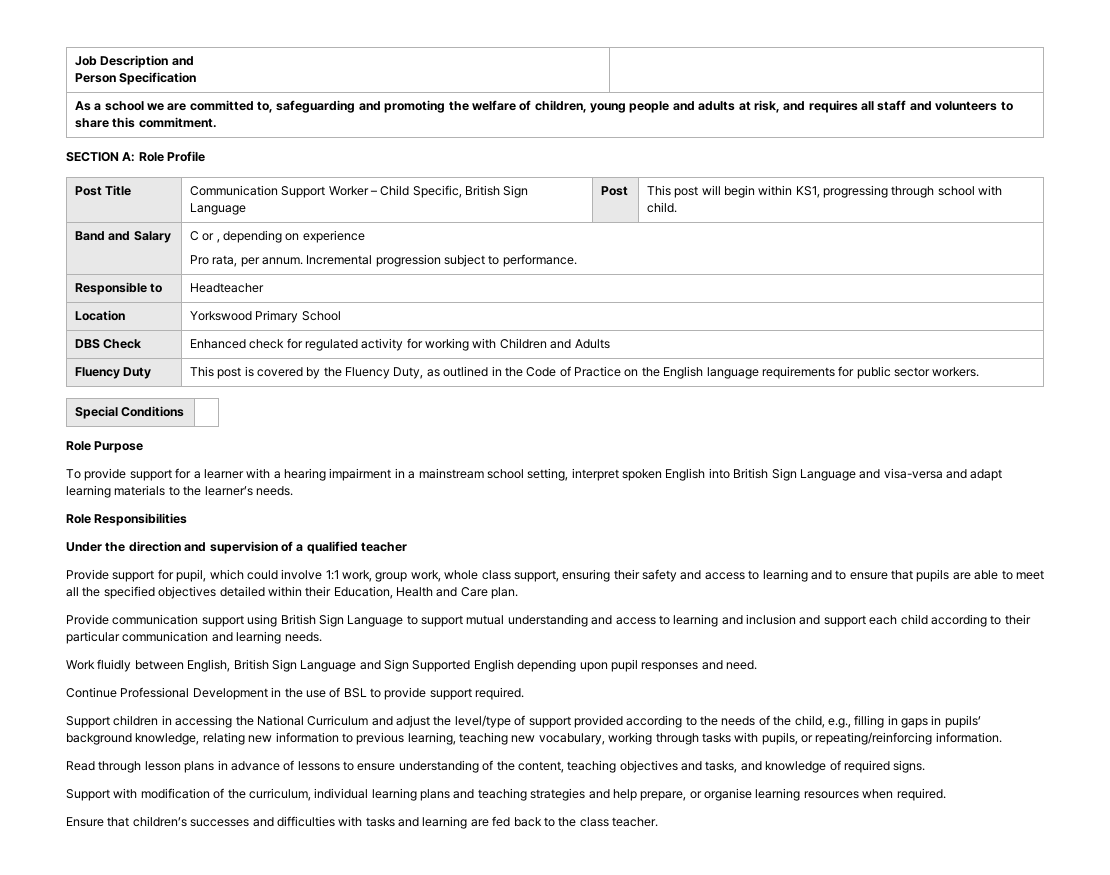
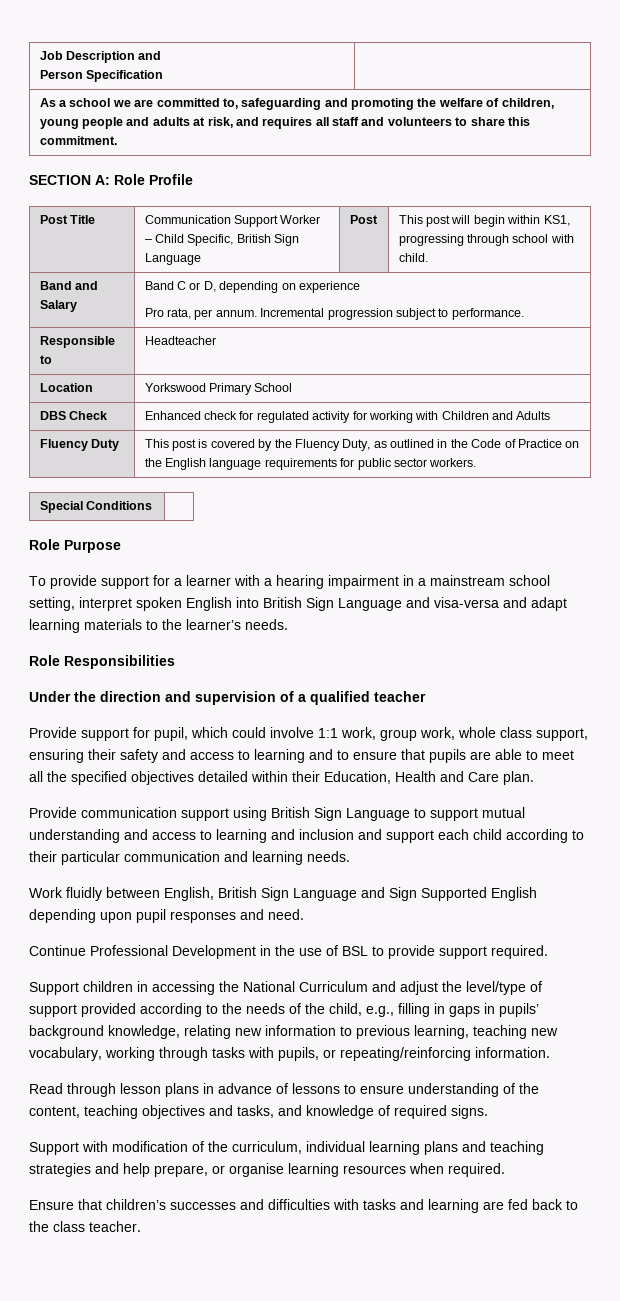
(171, 237) none -> [144,281,174,290] Band
[216,239,220,243] , -> [203,281,216,292] D,

